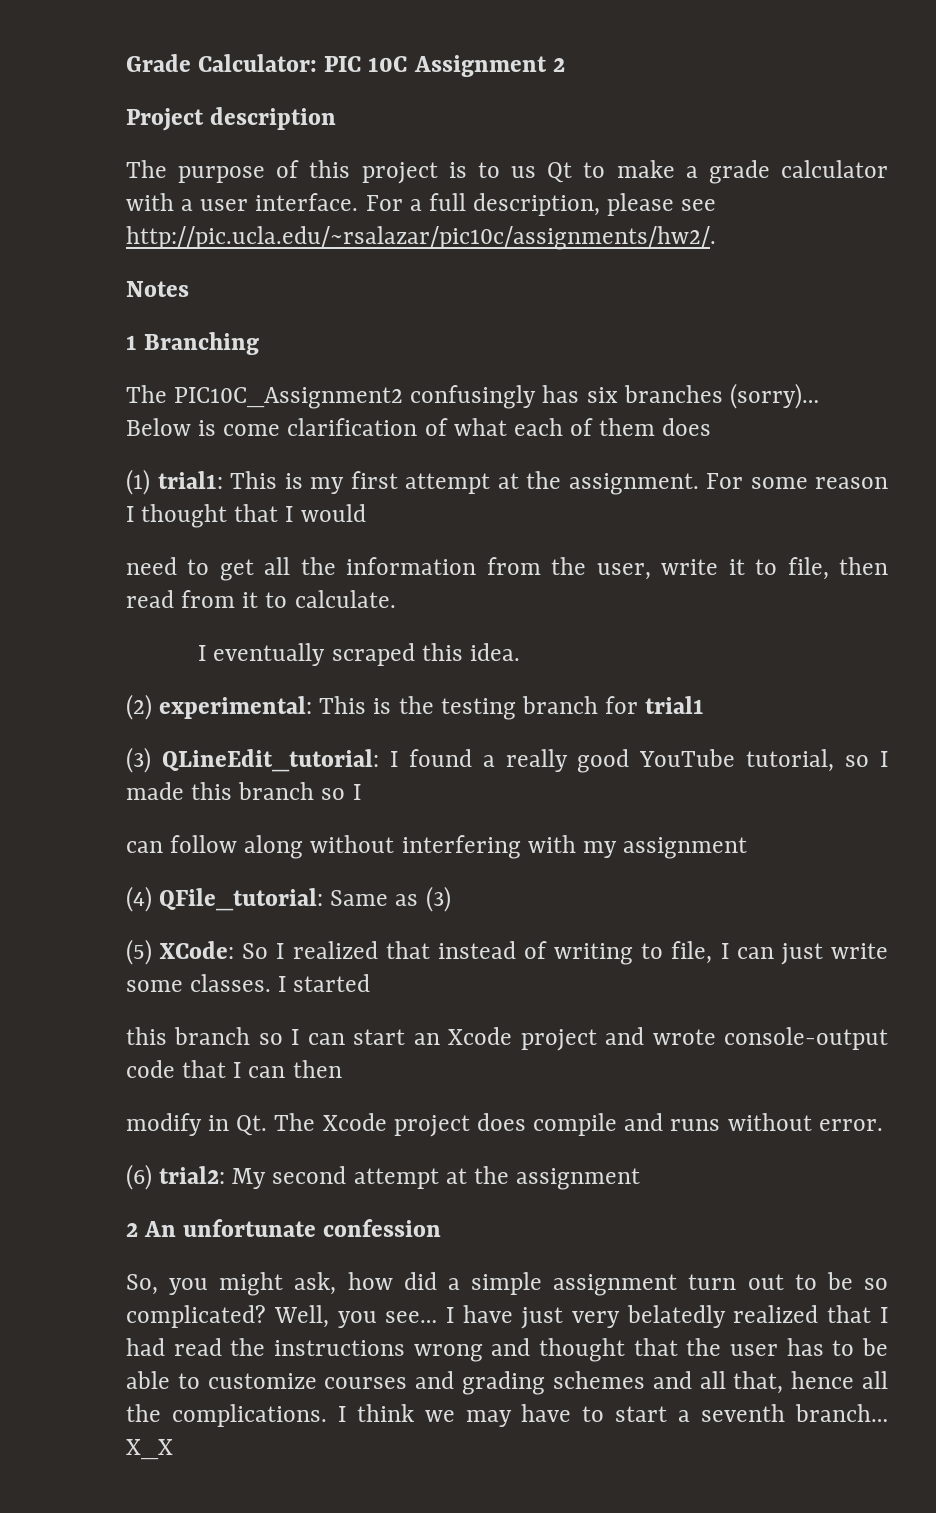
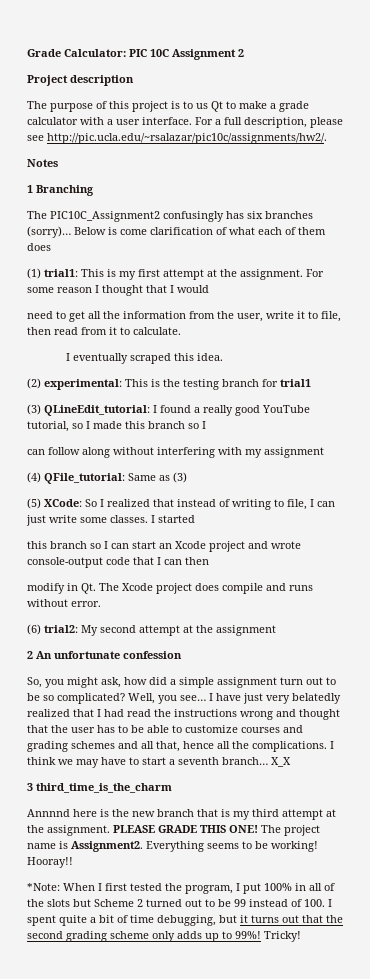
(173, 1449) none -> [27,783,172,793] [27,809,336,820] [27,825,320,836] [27,841,318,852] [27,857,73,868] [27,883,335,894] [27,899,332,907] [27,915,343,926] [27,931,301,942] // 3 third_time_is_the_charm // Annnnd here is the new branch that is my third attempt at the assignment. PLEASE GRADE THIS ONE! The project name is Assignment2. Everything seems to be working! Hooray!! // *Note: When I first tested the program, I put 100% in all of the slots but Scheme 2 turned out to be 99 instead of 100. I spent quite a bit of time debugging, but it turns out that the second grading scheme only adds up to 99%! Tricky!

